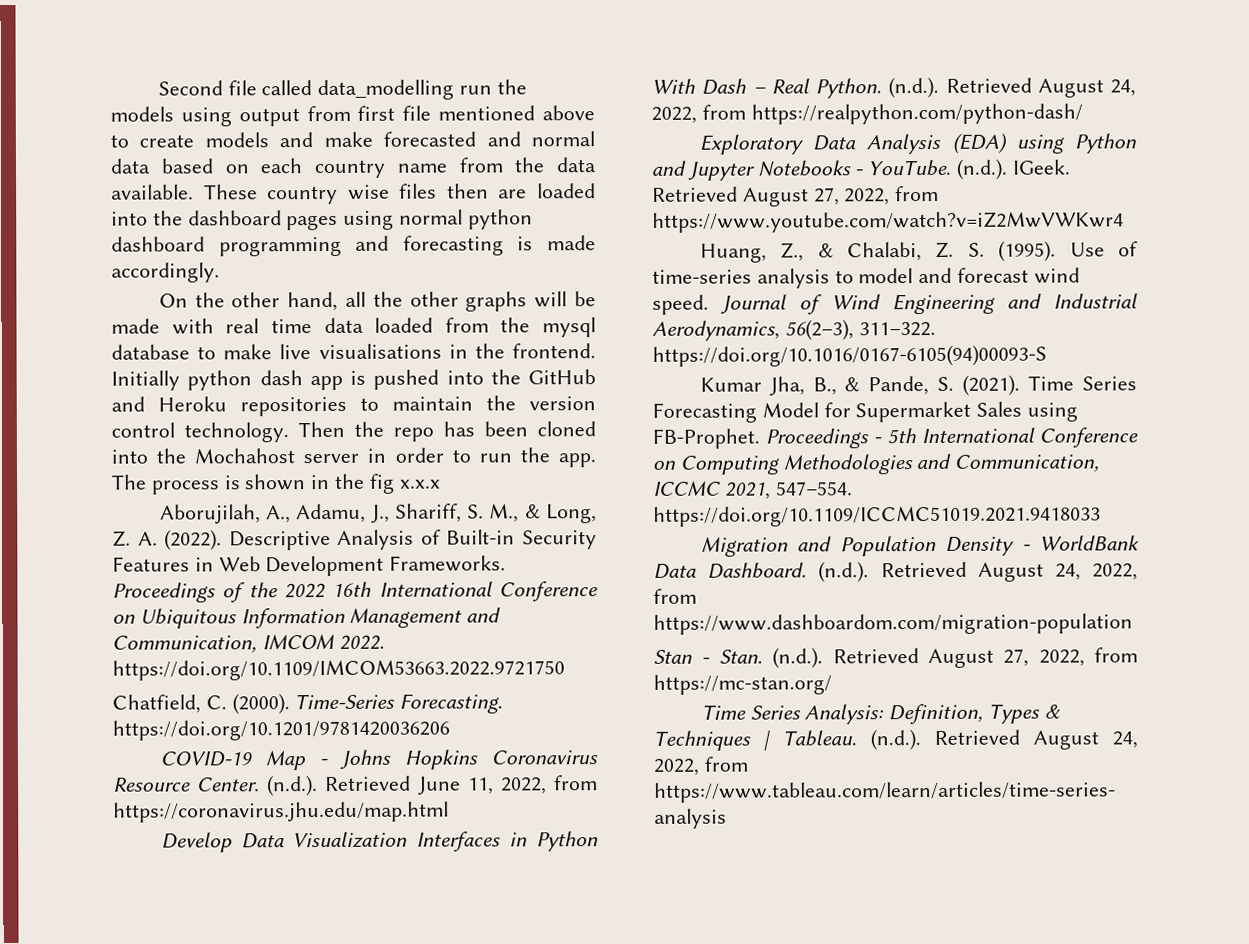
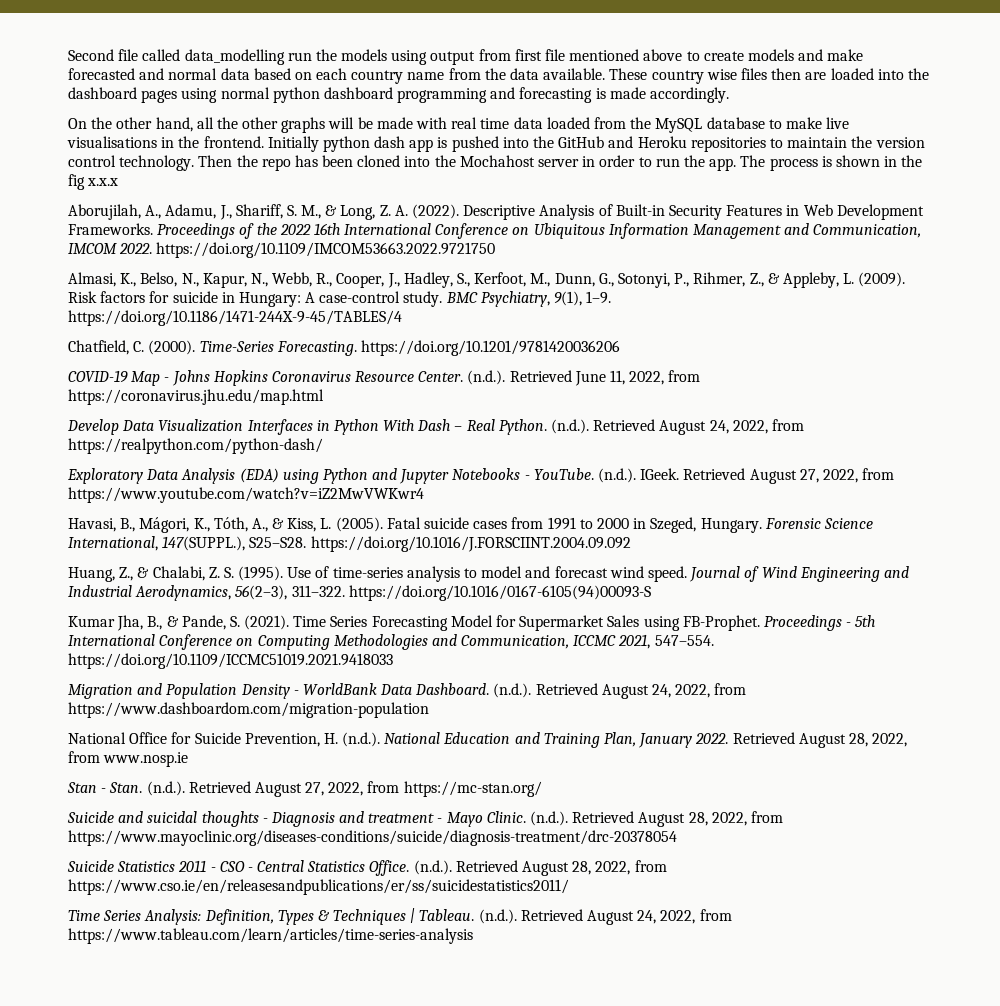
[542,317,596,338] mysql -> [655,118,703,133] MySQL
(565, 670) none -> [68,272,906,288] [68,291,612,307] [68,310,402,326] // Almasi, K., Belso, N., Kapur, N., Webb, R., Cooper, J., Hadley, S., Kerfoot, M., Dunn, G., Sotonyi, P., Rihmer, Z., & Appleby, L. (2009). Risk factors for suicide in Hungary: A case-control study. BMC Psychiatry, 9(1), 1–9. https://doi.org/10.1186/1471-244X-9-45/TABLES/4
(1124, 222) none -> [68,517,873,533] [68,536,631,552] // Havasi, B., Mágori, K., Tóth, A., & Kiss, L. (2005). Fatal suicide cases from 1991 to 2000 in Szeged, Hungary. Forensic Science International, 147(SUPPL.), S25–S28. https://doi.org/10.1016/J.FORSCIINT.2004.09.092
(1133, 624) none -> [68,732,908,748] [68,751,189,767] // National Office for Suicide Prevention, H. (n.d.). National Education and Training Plan, January 2022. Retrieved August 28, 2022, from www.nosp.ie
(832, 684) none -> [67,811,783,827] [68,830,677,846] [67,860,667,876] [68,879,569,895] // Suicide and suicidal thoughts - Diagnosis and treatment - Mayo Clinic. (n.d.). Retrieved August 28, 2022, from https://www.mayoclinic.org/diseases-conditions/suicide/diagnosis-treatment/drc-20378054 // Suicide Statistics 2011 - CSO - Central Statistics Office. (n.d.). Retrieved August 28, 2022, from https://www.cso.ie/en/releasesandpublications/er/ss/suicidestatistics2011/

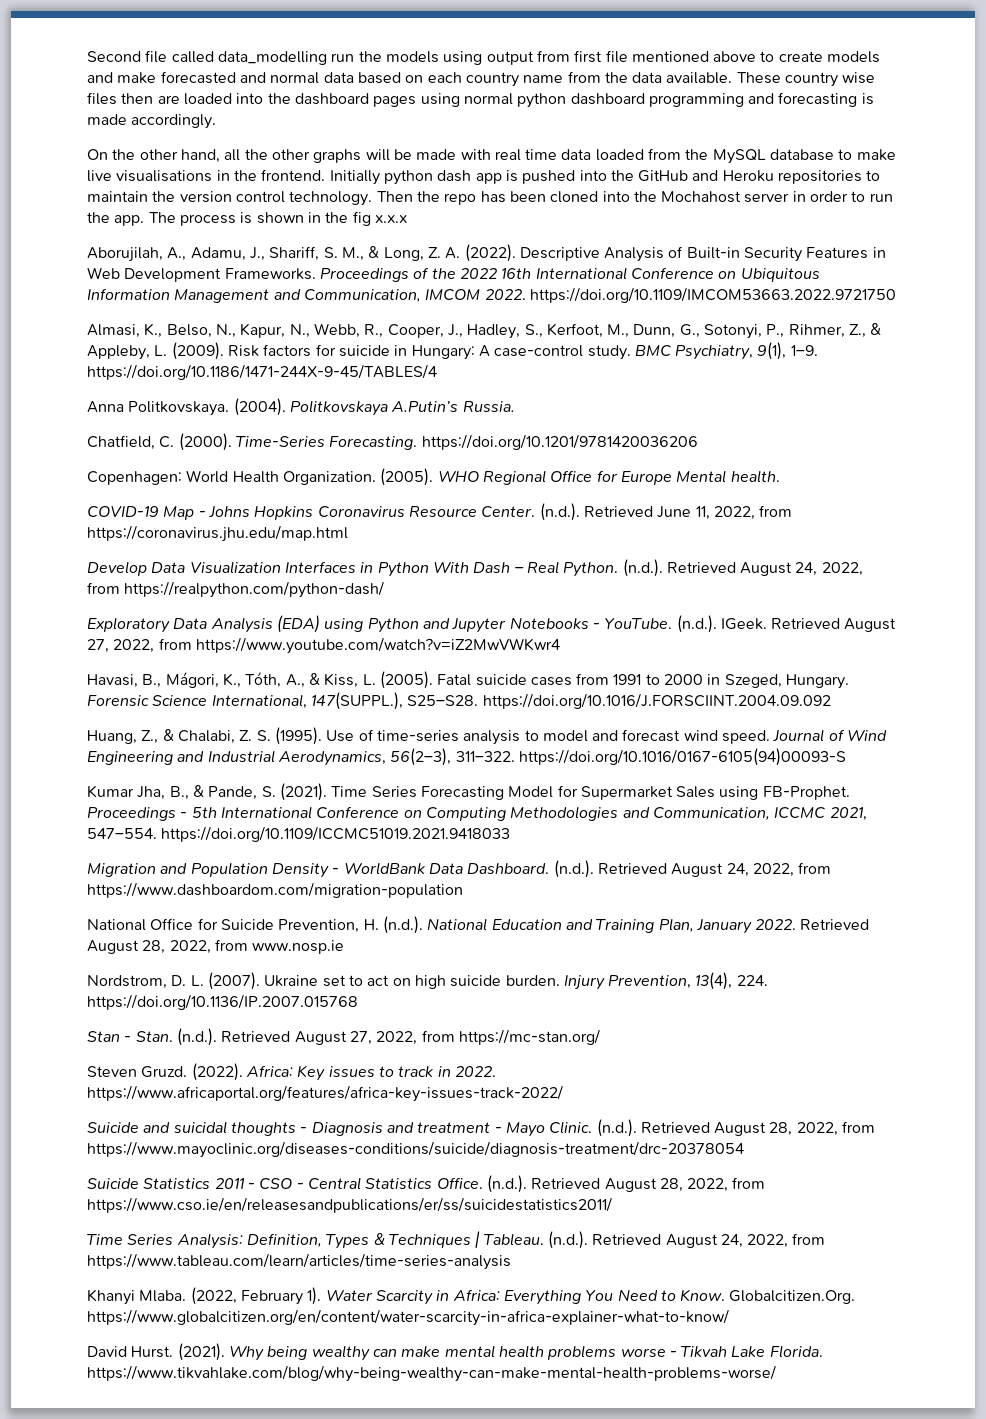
(402, 318) none -> [87,398,515,416] // Anna Politkovskaya. (2004). Politkovskaya A.Putin’s Russia.
(620, 348) none -> [87,468,780,486] // Copenhagen: World Health Organization. (2005). WHO Regional Office for Europe Mental health.
(189, 759) none -> [87,972,768,990] [87,994,358,1010] // Nordstrom, D. L. (2007). Ukraine set to act on high suicide burden. Injury Prevention, 13(4), 224. https://doi.org/10.1136/IP.2007.015768
(542, 789) none -> [87,1063,496,1081] [87,1085,563,1102] // Steven Gruzd. (2022). Africa: Key issues to track in 2022. https://www.africaportal.org/features/africa-key-issues-track-2022/
(473, 936) none -> [87,1287,856,1305] [87,1309,729,1326] [87,1343,823,1361] [87,1365,776,1382] // Khanyi Mlaba. (2022, February 1). Water Scarcity in Africa: Everything You Need to Know. Globalcitizen.Org. https://www.globalcitizen.org/en/content/water-scarcity-in-africa-explainer-what-to-know/ // David Hurst. (2021). Why being wealthy can make mental health problems worse - Tikvah Lake Florida. https://www.tikvahlake.com/blog/why-being-wealthy-can-make-mental-health-problems-worse/

